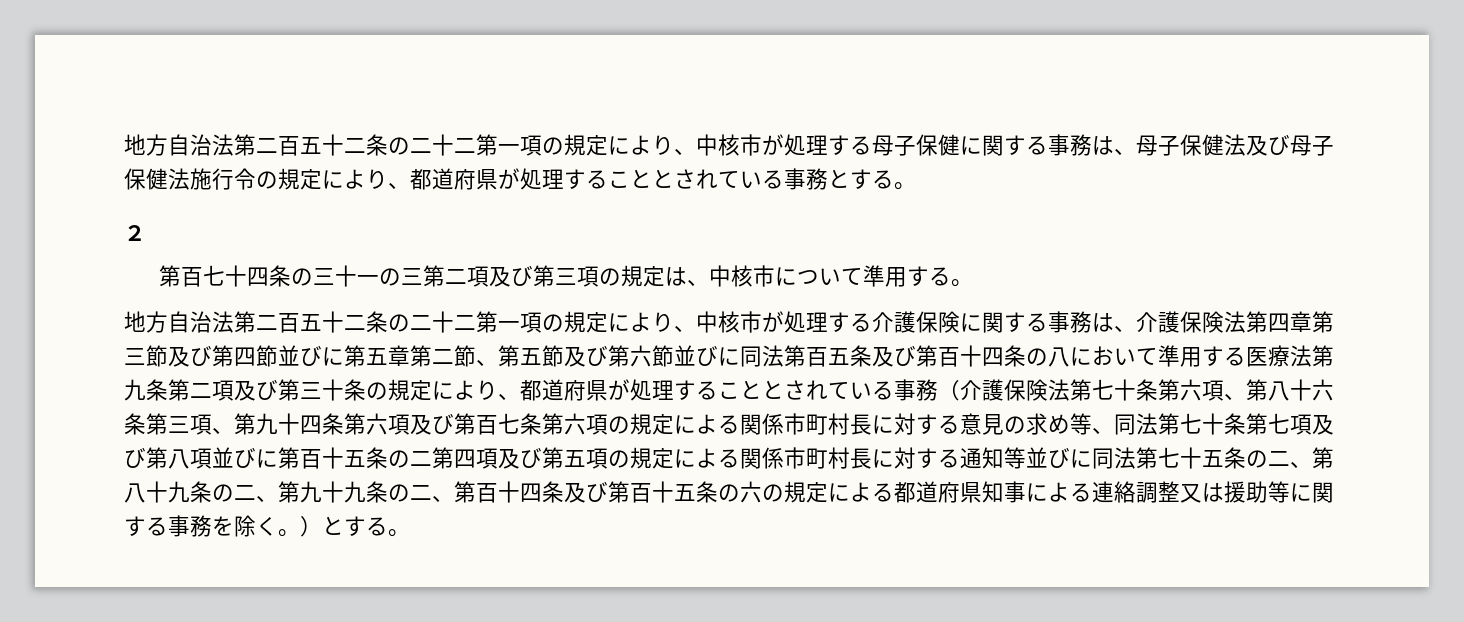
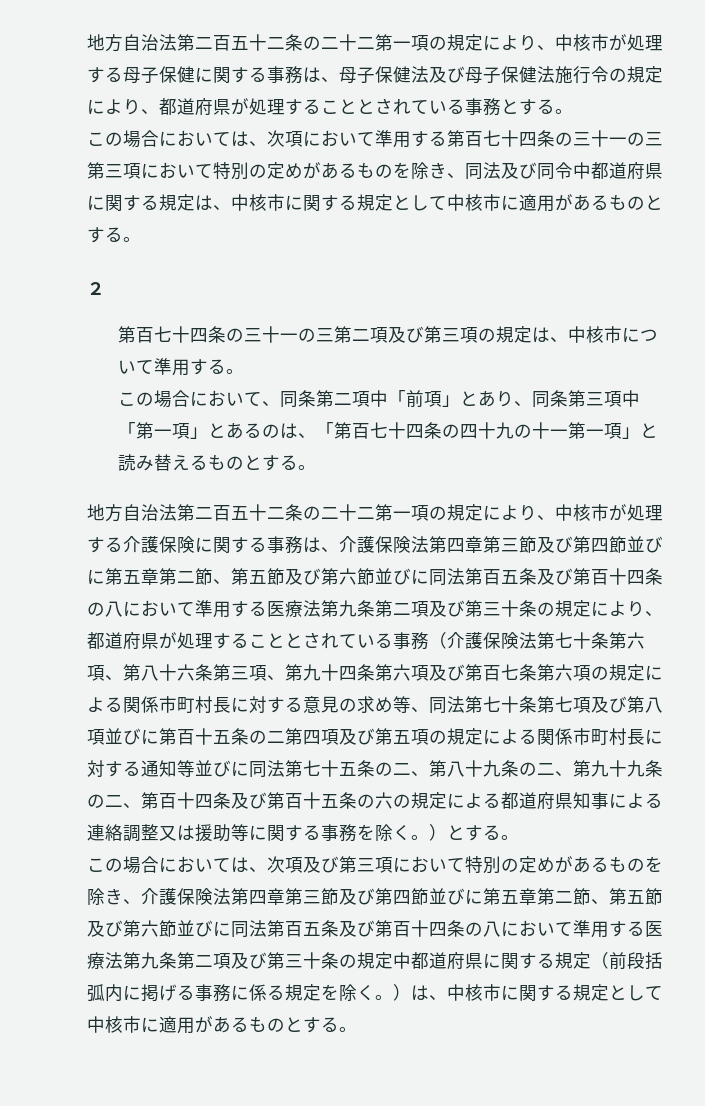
(916, 186) none -> [87,130,663,148] [87,162,663,180] [87,194,663,212] [87,227,141,243] // この場合においては、次項において準用する第百七十四条の三十一の三第三項において特別の定めがあるものを除き、同法及び同令中都道府県に関する規定は、中核市に関する規定として中核市に適用があるものとする。
(973, 283) none -> [117,390,640,408] [117,422,658,439] [117,454,316,471] // この場合において、同条第二項中「前項」とあり、同条第三項中「第一項」とあるのは、「第百七十四条の四十九の十一第一項」と読み替えるものとする。
(410, 533) none -> [87,856,663,874] [87,888,663,905] [87,920,663,938] [87,952,663,970] [87,984,663,1002] [87,1016,357,1034] // この場合においては、次項及び第三項において特別の定めがあるものを除き、介護保険法第四章第三節及び第四節並びに第五章第二節、第五節及び第六節並びに同法第百五条及び第百十四条の八において準用する医療法第九条第二項及び第三十条の規定中都道府県に関する規定（前段括弧内に掲げる事務に係る規定を除く。）は、中核市に関する規定として中核市に適用があるものとする。

